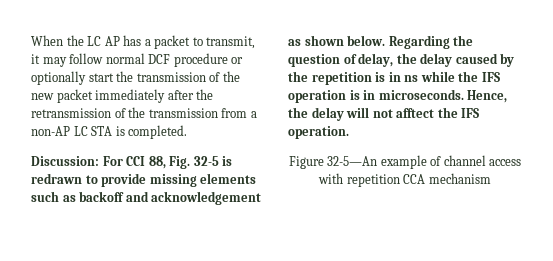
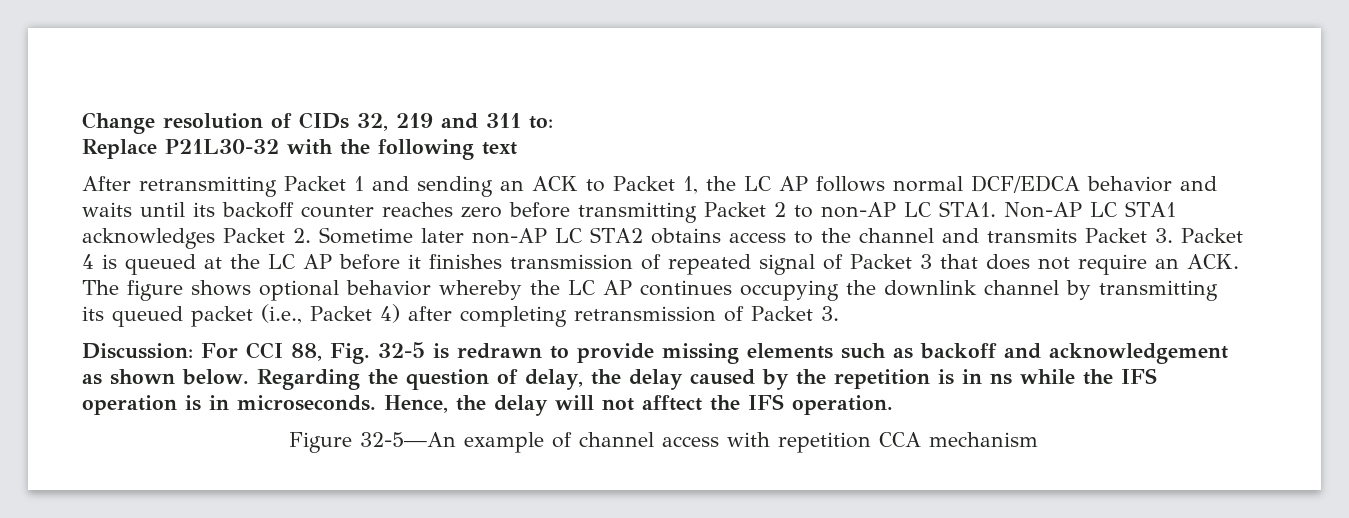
[31,35,256,49] [31,53,244,67] [31,71,240,85] [31,89,214,103] [31,107,257,118] [31,125,188,139] When the LC AP has a packet to transmit, it may follow normal DCF procedure or optionally start the transmission of the new packet immediately after the retransmission of the transmission from a non-AP LC STA is completed. -> [82,112,553,134] [82,139,517,160] [82,175,1217,197] [82,201,1176,223] [82,227,1243,249] [82,254,1239,275] [82,280,1218,301] [82,304,839,327] Change resolution of CIDs 32, 219 and 311 to: // Replace P21L30-32 with the following text // After retransmitting Packet 1 and sending an ACK to Packet 1, the LC AP follows normal DCF/EDCA behavior and waits until its backoff counter reaches zero before transmitting Packet 2 to non-AP LC STA1. Non-AP LC STA1 acknowledges Packet 2. Sometime later non-AP LC STA2 obtains access to the channel and transmits Packet 3. Packet 4 is queued at the LC AP before it finishes transmission of repeated signal of Packet 3 that does not require an ACK. The figure shows optional behavior whereby the LC AP continues occupying the downlink channel by transmitting its queued packet (i.e., Packet 4) after completing retransmission of Packet 3.

